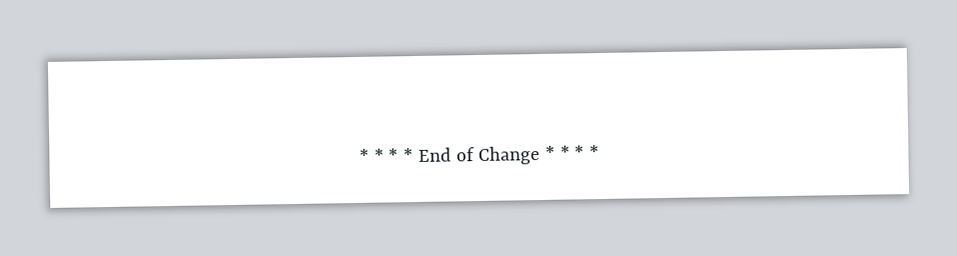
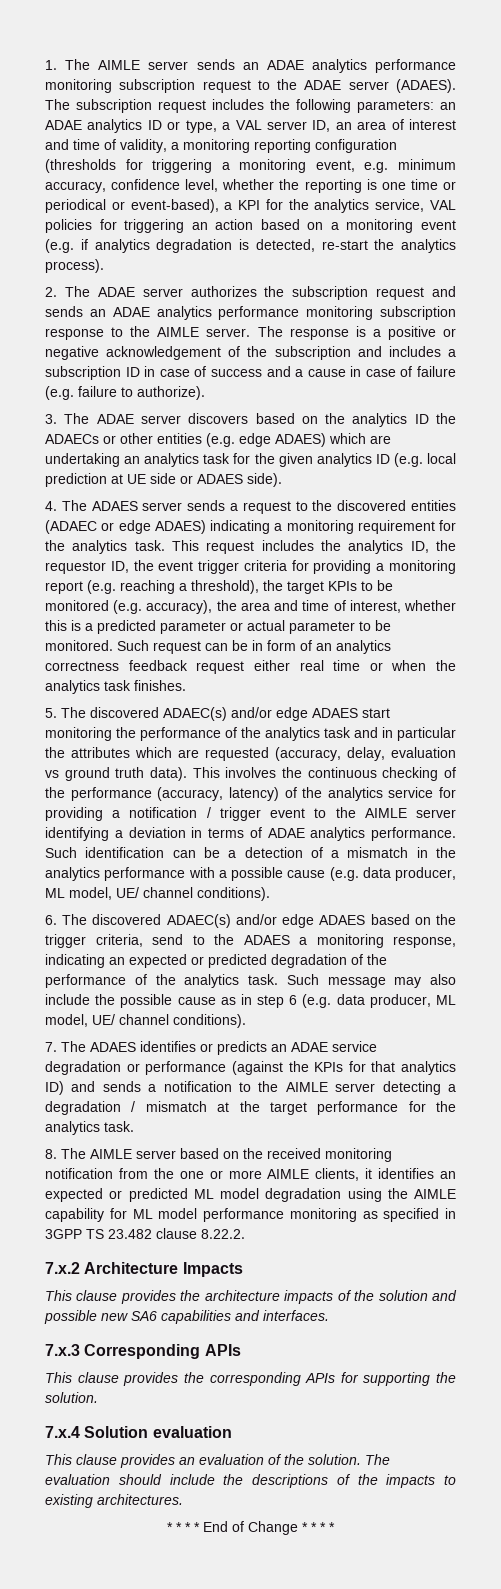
(359, 155) none -> [45,59,456,73] [45,79,456,93] [45,99,456,113] [45,119,457,133] [45,139,397,153] [45,159,456,173] [45,179,456,193] [45,199,456,213] [45,219,456,233] [45,239,456,253] [45,259,104,273] [45,286,456,300] [45,306,456,320] [45,326,457,340] [45,346,457,360] [45,366,456,380] [45,386,205,400] [45,413,457,427] [45,433,391,447] [45,453,457,467] [45,473,282,487] [45,500,457,514] [45,520,456,534] [45,540,456,554] [45,560,456,574] [45,580,393,594] [45,600,457,614] [45,620,391,634] [45,640,391,654] [45,660,456,674] [45,680,186,694] [45,707,390,721] [45,727,456,741] [45,747,456,761] [45,767,457,781] [45,787,456,801] [45,807,457,821] [45,827,456,841] [45,847,457,858] [45,867,456,881] [45,887,270,901] [45,914,457,928] [45,934,456,948] [45,954,387,968] [45,974,456,988] [45,994,457,1008] [45,1014,246,1028] [45,1041,377,1055] [45,1061,456,1075] [45,1081,456,1095] [45,1101,456,1115] [45,1121,134,1135] [45,1148,392,1162] [45,1168,456,1181] [45,1188,456,1202] [45,1208,456,1222] [45,1228,245,1239] [45,1262,243,1277] [45,1290,458,1304] [44,1310,329,1324] [45,1344,241,1359] [45,1372,456,1386] [45,1392,98,1403] [45,1426,232,1438] [45,1454,390,1468] [45,1474,456,1488] [45,1494,183,1508] 1. The AIMLE server sends an ADAE analytics performance monitoring subscription request to the ADAE server (ADAES). The subscription request includes the following parameters: an ADAE analytics ID or type, a VAL server ID, an area of interest and time of validity, a monitoring reporting configuration (thresholds for triggering a monitoring event, e.g. minimum accuracy, confidence level, whether the reporting is one time or periodical or event-based), a KPI for the analytics service, VAL policies for triggering an action based on a monitoring event (e.g. if analytics degradation is detected, re-start the analytics process). // 2. The ADAE server authorizes the subscription request and sends an ADAE analytics performance monitoring subscription response to the AIMLE server. The response is a positive or negative acknowledgement of the subscription and includes a subscription ID in case of success and a cause in case of failure (e.g. failure to authorize). // 3. The ADAE server discovers based on the analytics ID the ADAECs or other entities (e.g. edge ADAES) which are undertaking an analytics task for the given analytics ID (e.g. local prediction at UE side or ADAES side). // 4. The ADAES server sends a request to the discovered entities (ADAEC or edge ADAES) indicating a monitoring requirement for the analytics task. This request includes the analytics ID, the requestor ID, the event trigger criteria for providing a monitoring report (e.g. reaching a threshold), the target KPIs to be monitored (e.g. accuracy), the area and time of interest, whether this is a predicted parameter or actual parameter to be monitored. Such request can be in form of an analytics correctness feedback request either real time or when the analytics task finishes. // 5. The discovered ADAEC(s) and/or edge ADAES start monitoring the performance of the analytics task and in particular the attributes which are requested (accuracy, delay, evaluation vs ground truth data). This involves the continuous checking of the performance (accuracy, latency) of the analytics service for providing a notification / trigger event to the AIMLE server identifying a deviation in terms of ADAE analytics performance. Such identification can be a detection of a mismatch in the analytics performance with a possible cause (e.g. data producer, ML model, UE/ channel conditions). // 6. The discovered ADAEC(s) and/or edge ADAES based on the trigger criteria, send to the ADAES a monitoring response, indicating an expected or predicted degradation of the performance of the analytics task. Such message may also include the possible cause as in step 6 (e.g. data producer, ML model, UE/ channel conditions). // 7. The ADAES identifies or predicts an ADAE service degradation or performance (against the KPIs for that analytics ID) and sends a notification to the AIMLE server detecting a degradation / mismatch at the target performance for the analytics task. // 8. The AIMLE server based on the received monitoring notification from the one or more AIMLE clients, it identifies an expected or predicted ML model degradation using the AIMLE capability for ML model performance monitoring as specified in 3GPP TS 23.482 clause 8.22.2. // 7.x.2 Architecture Impacts // This clause provides the architecture impacts of the solution and possible new SA6 capabilities and interfaces. // 7.x.3 Corresponding APIs // This clause provides the corresponding APIs for supporting the solution. // 7.x.4 Solution evaluation // This clause provides an evaluation of the solution. The evaluation should include the descriptions of the impacts to existing architectures. //

